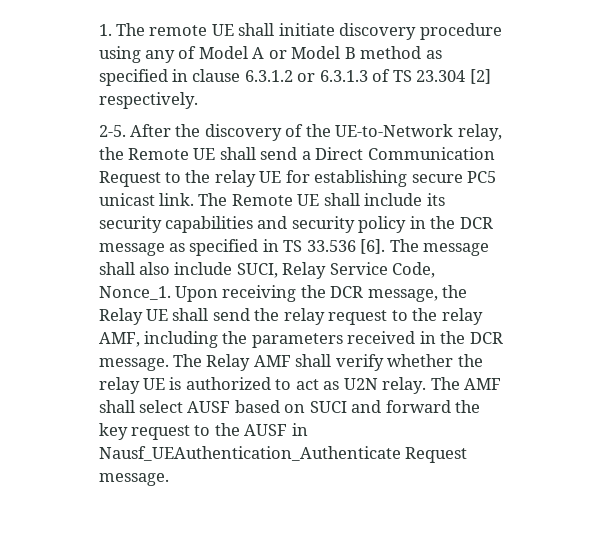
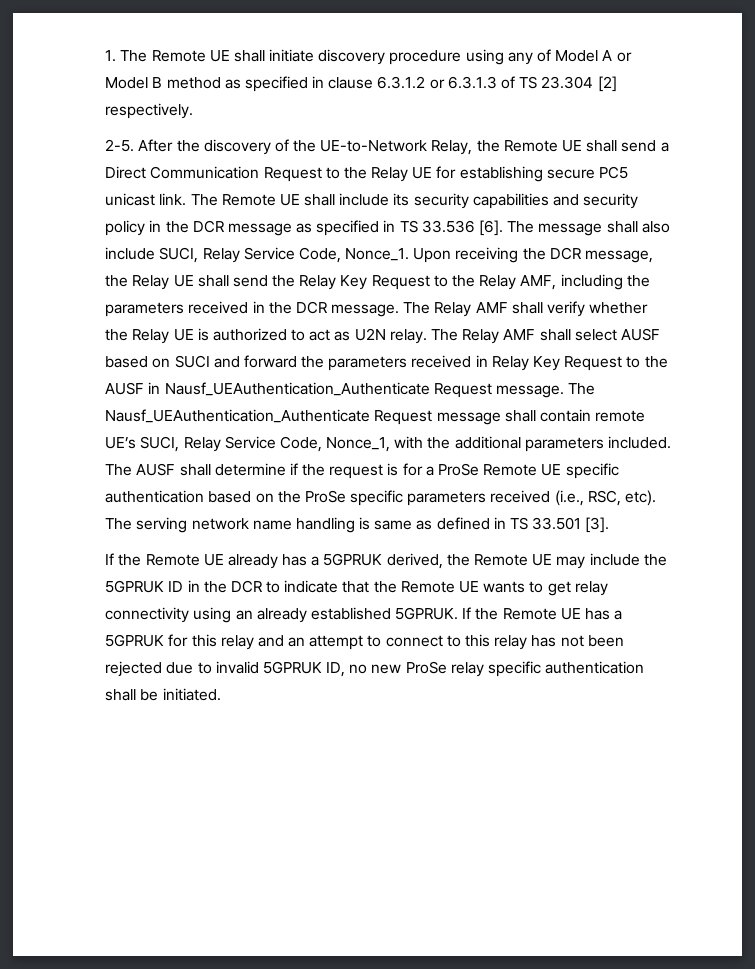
[149,25,208,36] remote -> [151,50,206,62] Remote
[457,124,502,141] relay, -> [431,140,473,155] Relay,
[214,170,256,187] relay -> [371,167,409,182] Relay
[283,308,483,325] relay request to the relay -> [299,275,517,290] Relay Key Request to the Relay
[98,377,140,394] relay -> [132,329,170,344] Relay
(460, 383) none -> [462,329,500,344] Relay
[98,423,190,440] key request -> [328,355,623,371] parameters received in Relay Key Request
(169, 479) none -> [568,383,596,395] [105,409,646,425] [105,436,671,452] [105,463,619,479] [105,490,656,506] [105,517,610,533] [105,553,667,569] [105,580,608,596] [105,607,623,623] [105,634,624,650] [105,661,645,677] [105,688,221,701] The Nausf_UEAuthentication_Authenticate Request message shall contain remote UE’s SUCI, Relay Service Code, Nonce_1, with the additional parameters included. The AUSF shall determine if the request is for a ProSe Remote UE specific authentication based on the ProSe specific parameters received (i.e., RSC, etc). The serving network name handling is same as defined in TS 33.501 [3]. // If the Remote UE already has a 5GPRUK derived, the Remote UE may include the 5GPRUK ID in the DCR to indicate that the Remote UE wants to get relay connectivity using an already established 5GPRUK. If the Remote UE has a 5GPRUK for this relay and an attempt to connect to this relay has not been rejected due to invalid 5GPRUK ID, no new ProSe relay specific authentication shall be initiated.

